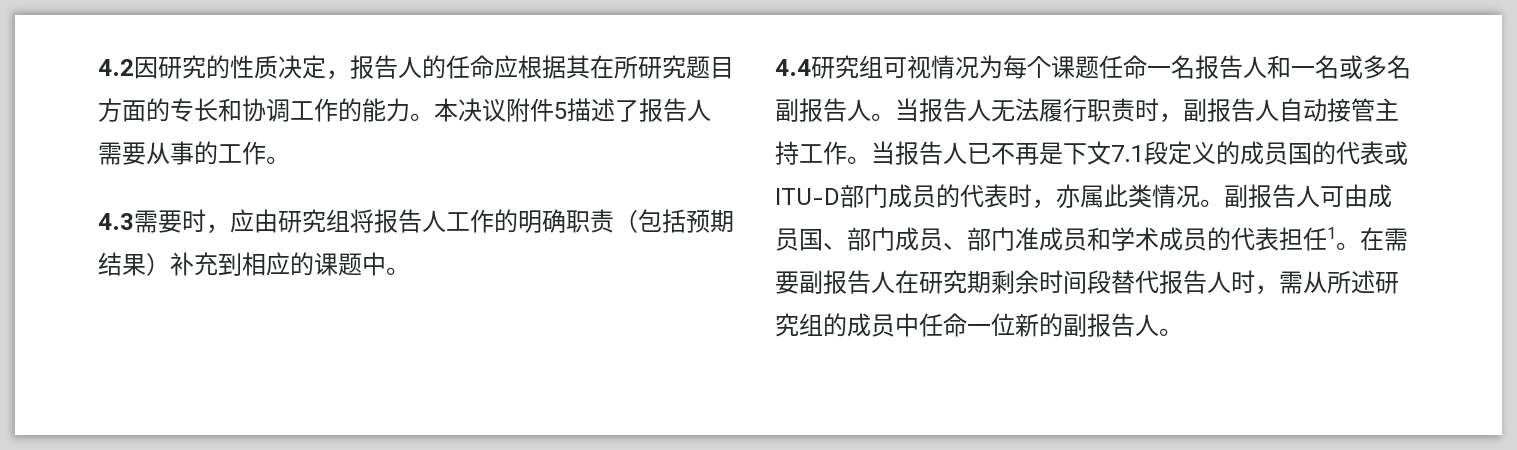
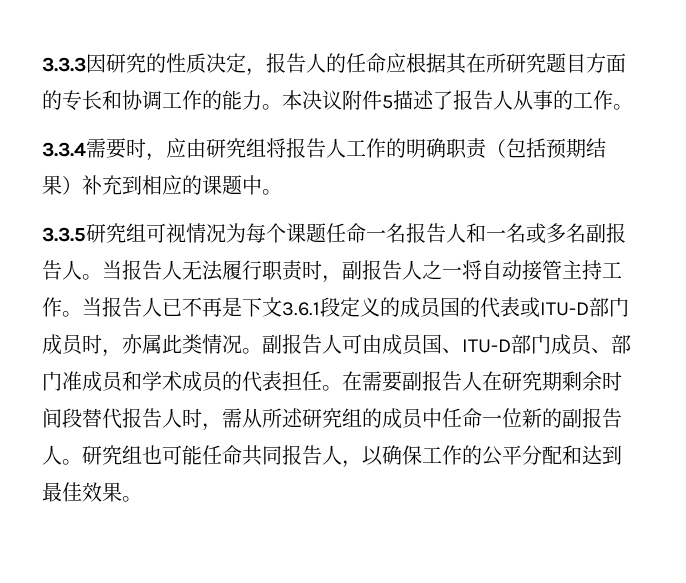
[98,59,134,76] 4.2 -> [42,57,86,72] 3.3.3
[98,142,146,165] 需要 -> (513, 100) none
[98,213,134,230] 4.3 -> [42,142,86,157] 3.3.4
[775,59,811,76] 4.4 -> [42,227,86,242] 3.3.5
(1279, 110) none -> [422,260,482,280] 之一将
[1111,145,1144,162] 7.1 -> [282,302,320,316] 3.6.1
[936,184,1008,208] 的代表 -> (84, 344) none
(847, 246) none -> [462,339,511,353] ITU-D
[1327,227,1336,239] 1 -> (322, 381) none
(1183, 332) none -> [82,445,622,468] [42,482,142,502] 研究组也可能任命共同报告人，以确保工作的公平分配和达到最佳效果。

